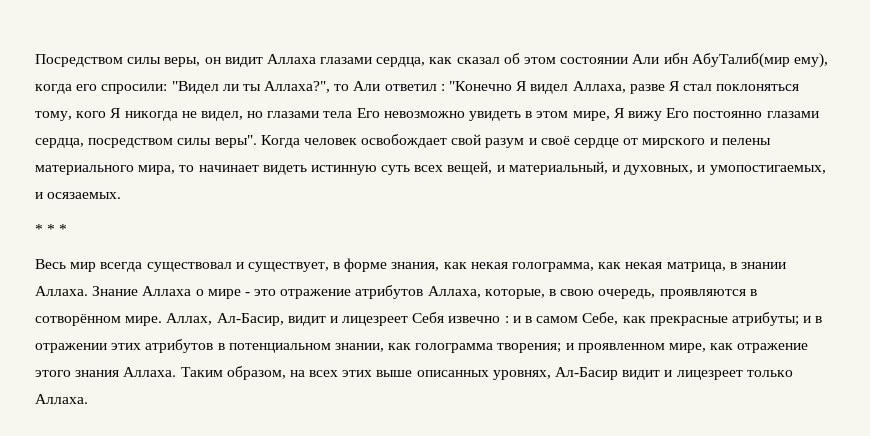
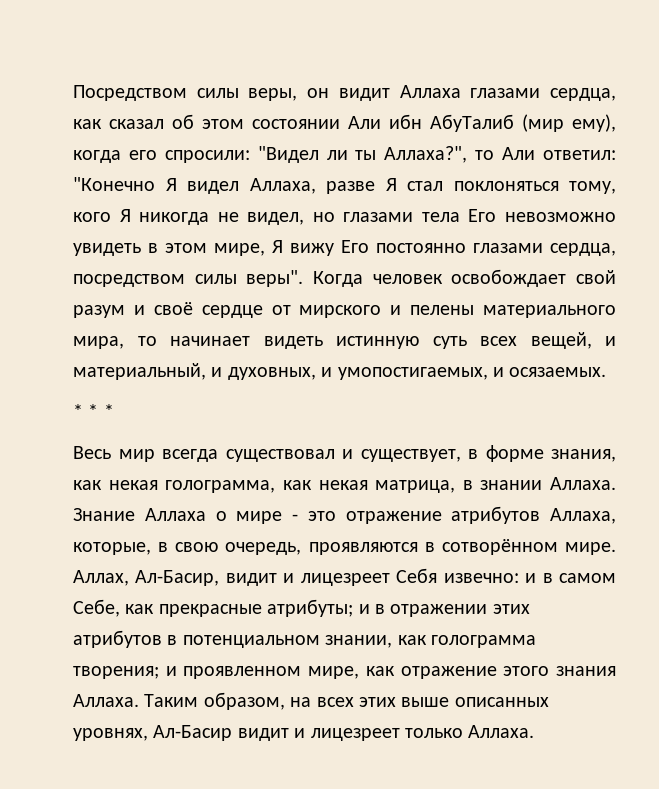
[691,53,790,68] АбуТалиб(мир -> [430,114,564,132] АбуТалиб (мир
[384,84,445,91] ответил : -> [543,150,617,160] ответил:
[448,316,509,323] извечно : -> [443,573,519,583] извечно:

